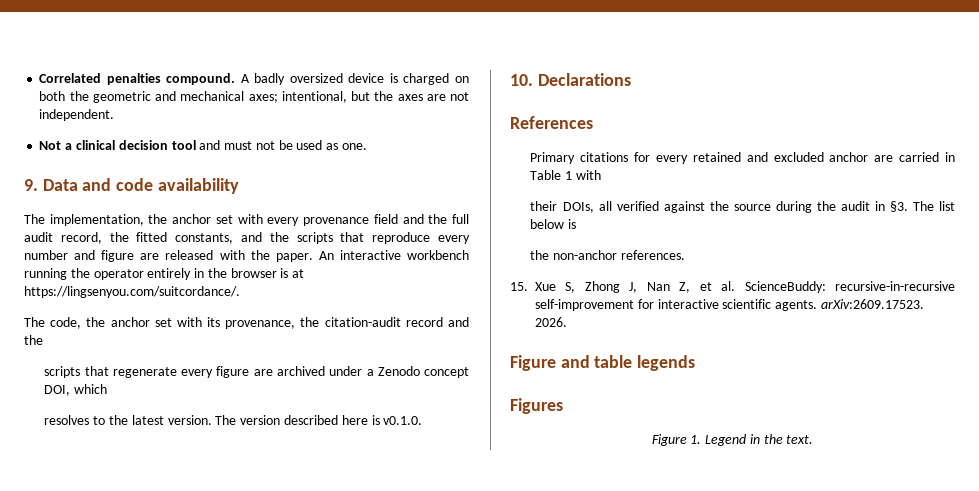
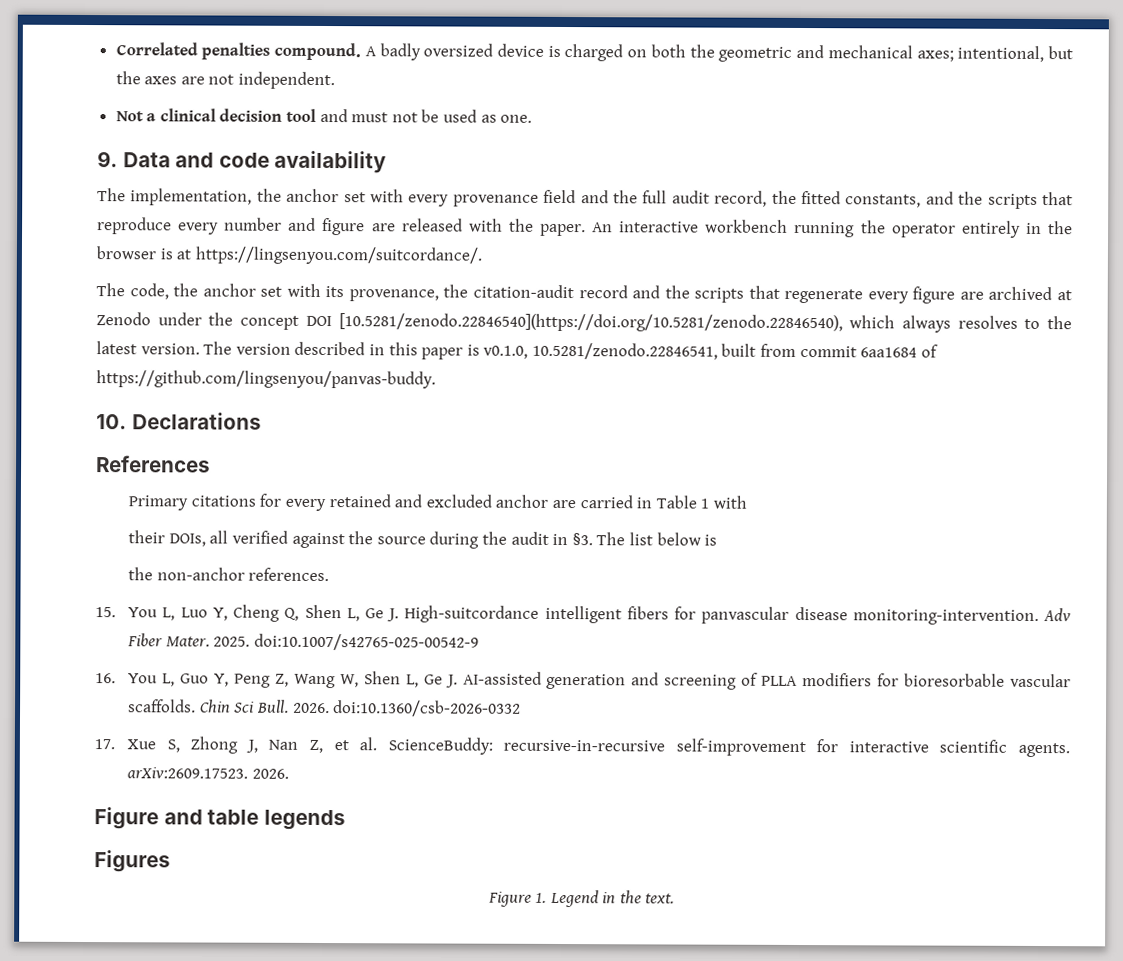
(43, 340) // -> (690, 292) none
[329,366,470,378] [44,385,71,396] under a Zenodo concept DOI, -> [1056,290,1072,301] [96,312,843,333] at Zenodo under the concept DOI [10.5281/zenodo.22846540](https://doi.org/10.5281/zenodo.22846540),
(108, 389) // -> [901,315,951,333] always
[341,415,423,425] here is v0.1.0. -> [368,342,938,360] [96,370,436,389] in this paper is v0.1.0, 10.5281/zenodo.22846541, built from commit 6aa1684 of https://github.com/lingsenyou/panvas-buddy.
(528, 286) none -> [128,604,1072,625] [127,633,480,651] [95,671,1071,690] [128,699,522,717] [94,739,115,750] You L, Luo Y, Cheng Q, Shen L, Ge J. High-suitcordance intelligent fibers for panvascular disease monitoring-intervention. Adv Fiber Mater. 2025. doi:10.1007/s42765-025-00542-9 // 16. You L, Guo Y, Peng Z, Wang W, Shen L, Ge J. AI-assisted generation and screening of PLLA modifiers for bioresorbable vascular scaffolds. Chin Sci Bull. 2026. doi:10.1360/csb-2026-0332 // 17.

